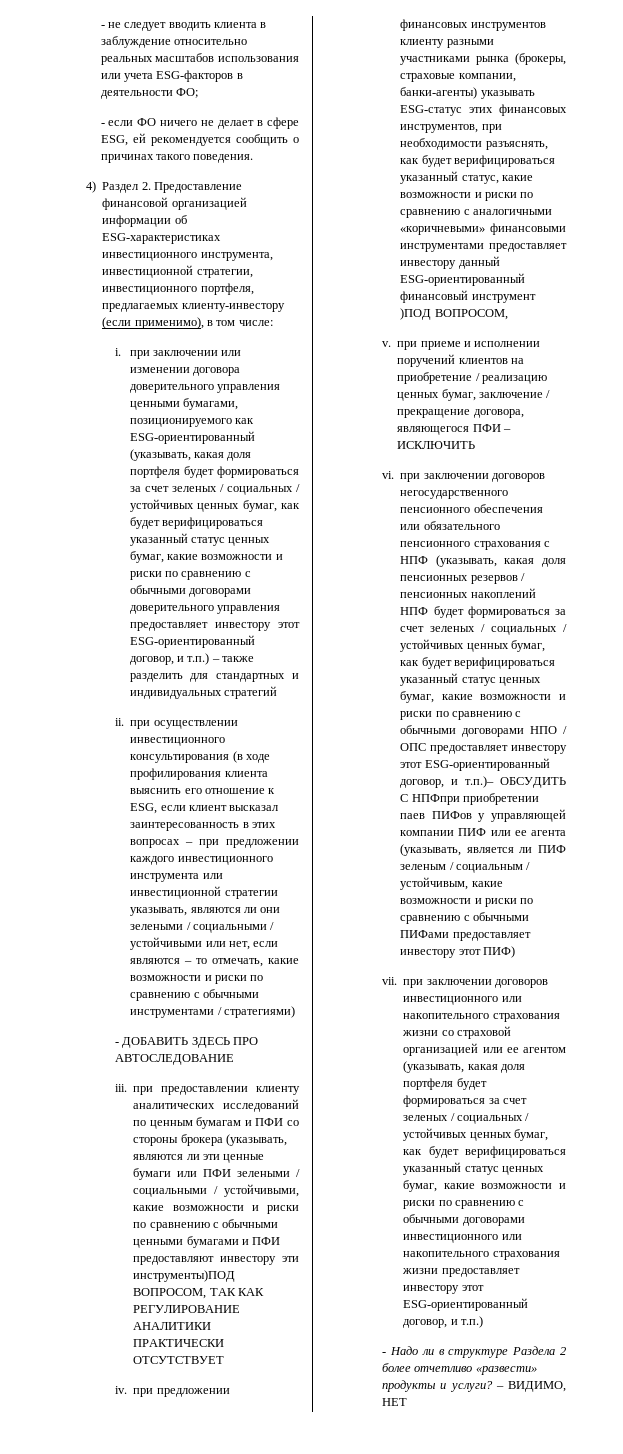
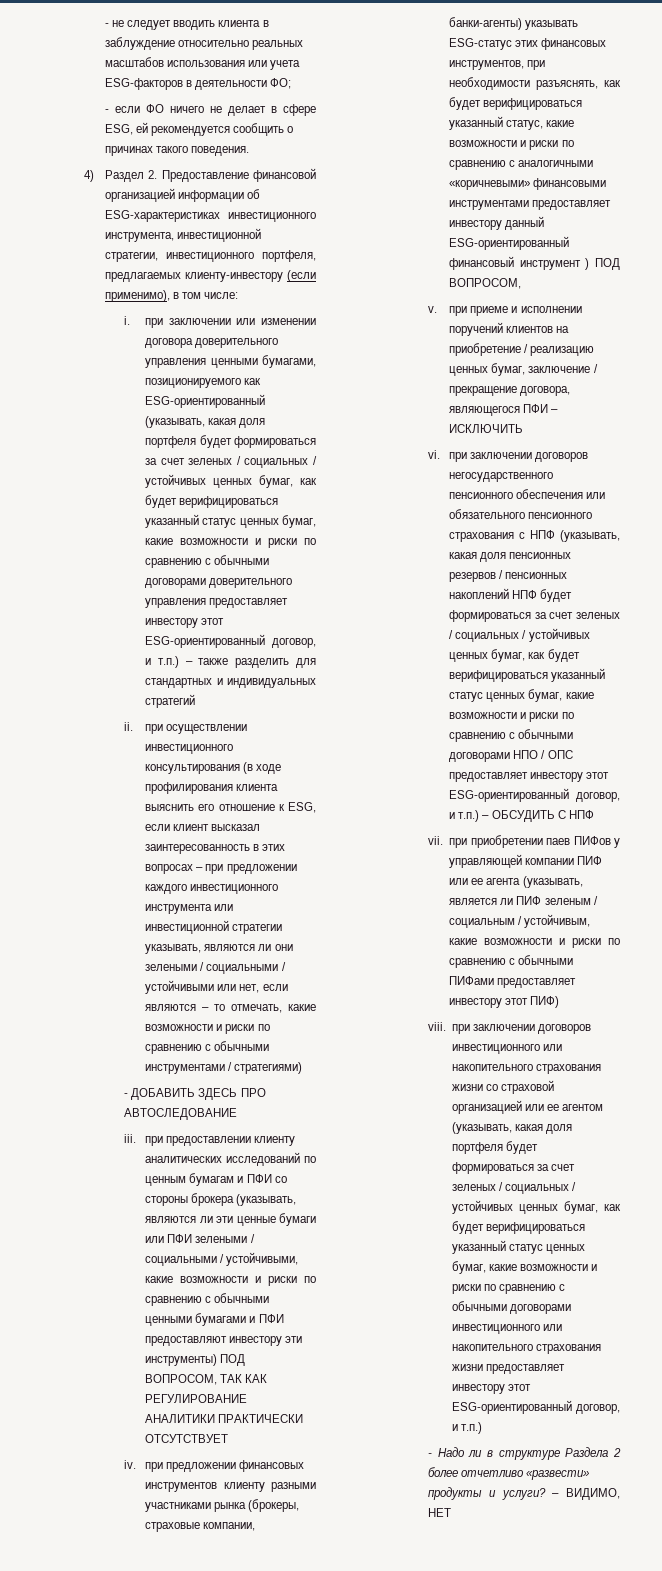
[133,1270,236,1282] инструменты)ПОД -> [145,1354,246,1366] инструменты) ПОД
[400,308,432,320] )ПОД -> [585,258,620,270] ) ПОД
[465,776,566,788] [400,794,460,805] т.п.)– ОБСУДИТЬ С НПФпри -> [458,810,594,822] [428,836,468,848] т.п.) – ОБСУДИТЬ С НПФ // vii. при
[382,977,398,985] vii. -> [428,1022,447,1031] viii.

